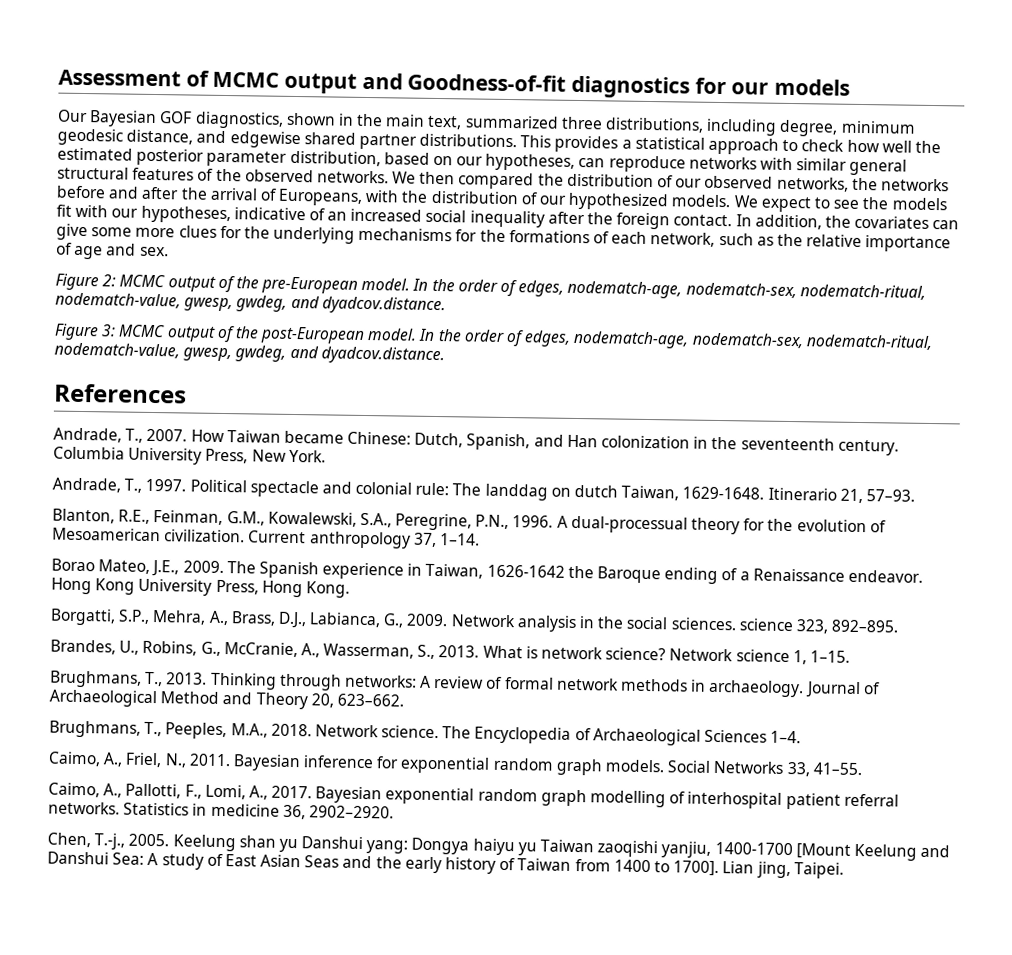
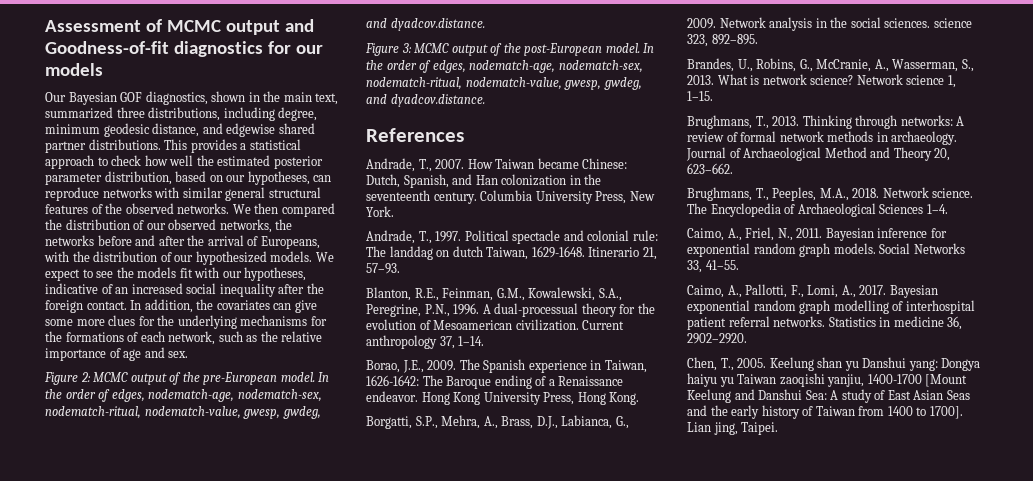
[51,558,151,574] Borao Mateo, -> [366,360,400,373] Borao,
[486,564,594,579] 1626-1642 the -> [366,375,443,386] 1626-1642: The
[94,833,126,850] T.-j., -> [720,358,734,371] T.,

